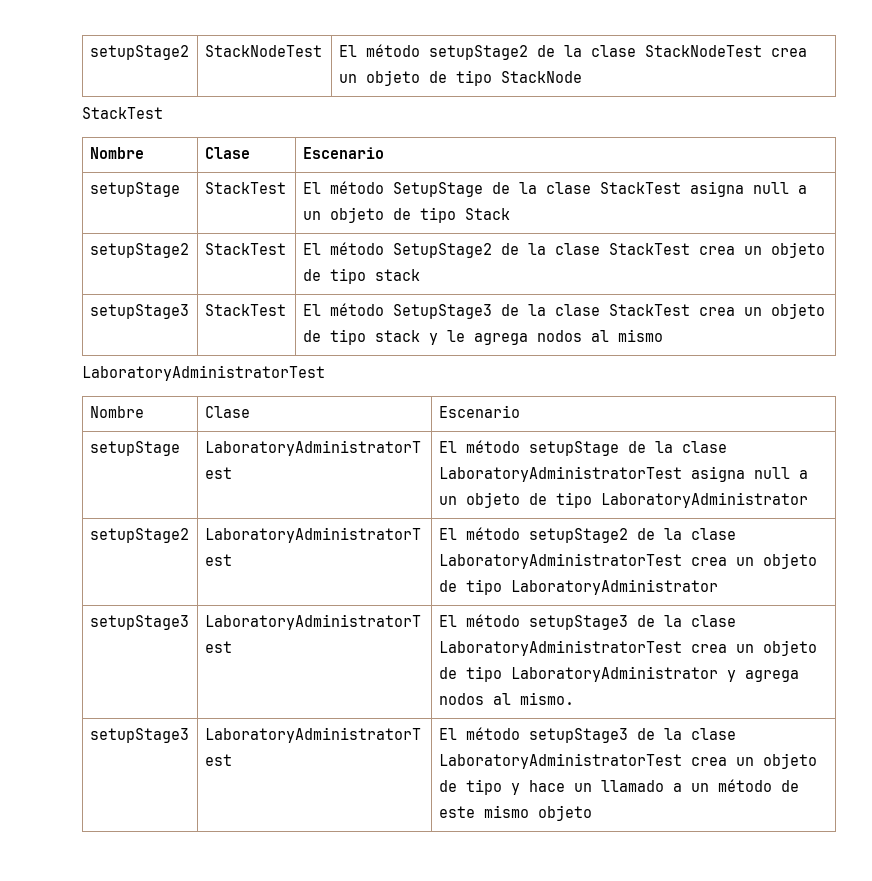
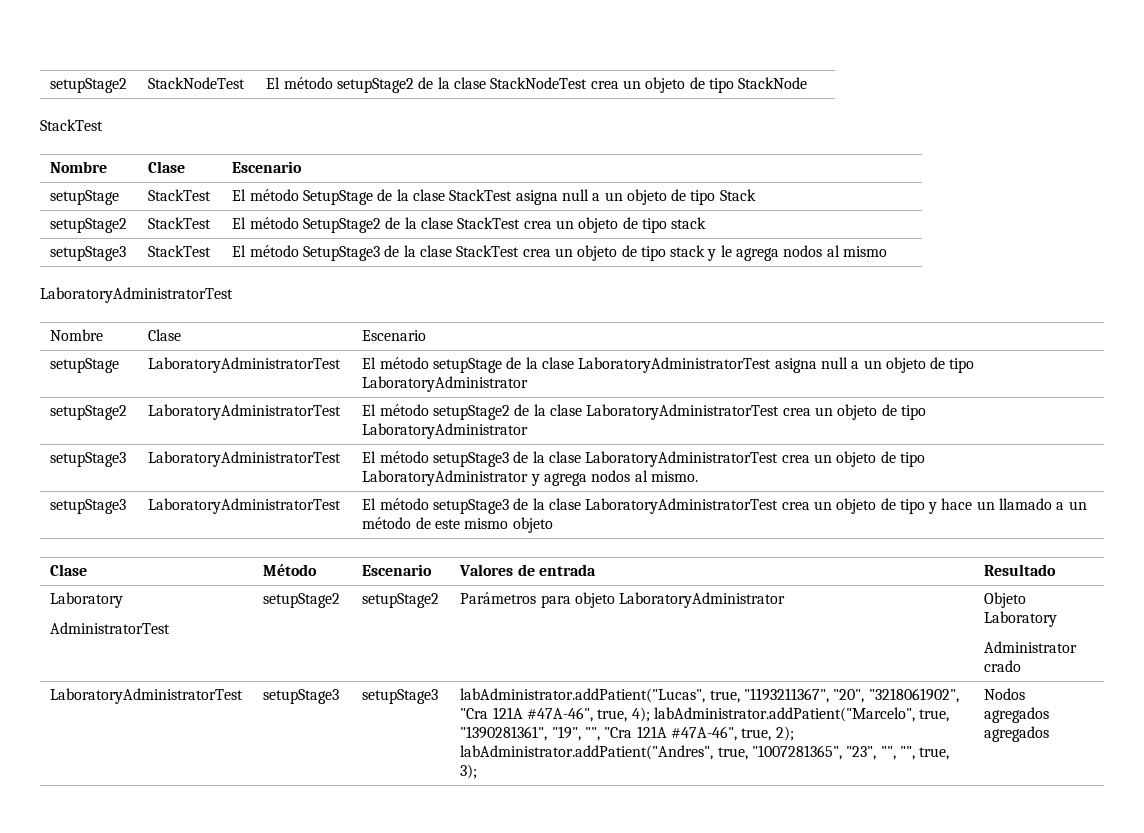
(592, 813) none -> [50,564,88,576] [263,564,318,576] [362,564,433,576] [459,564,596,576] [984,564,1057,576] [50,592,124,608] [50,622,171,634] [263,593,341,608] [362,593,440,608] [460,592,786,608] [984,592,1027,608] [984,611,1058,627] [984,641,1078,653] [984,660,1022,672] [50,688,244,704] [263,689,340,704] [362,689,439,704] [460,688,959,703] [460,707,950,722] [460,726,794,741] [460,745,950,760] [460,764,478,779] [984,688,1026,700] [984,707,1050,723] [984,726,1050,742] // Clase | Método | Escenario | Valores de entrada | Resultado // Laboratory // AdministratorTest | setupStage2 | setupStage2 | Parámetros para objeto LaboratoryAdministrator | Objeto Laboratory // Administrator crado // LaboratoryAdministratorTest | setupStage3 | setupStage3 | labAdministrator.addPatient("Lucas", true, "1193211367", "20", "3218061902", "Cra 121A #47A-46", true, 4); labAdministrator.addPatient("Marcelo", true, "1390281361", "19", "", "Cra 121A #47A-46", true, 2); labAdministrator.addPatient("Andres", true, "1007281365", "23", "", "", true, 3); | Nodos agregados agregados

